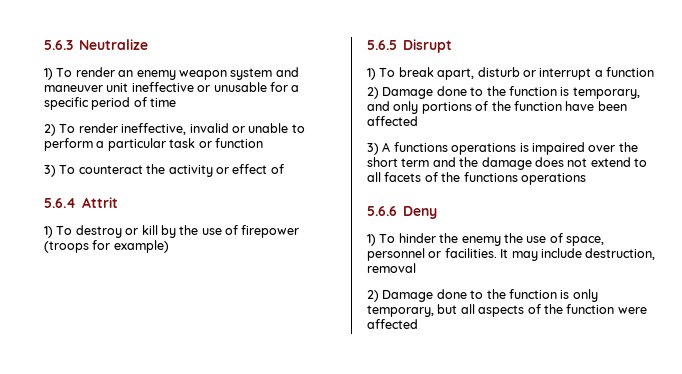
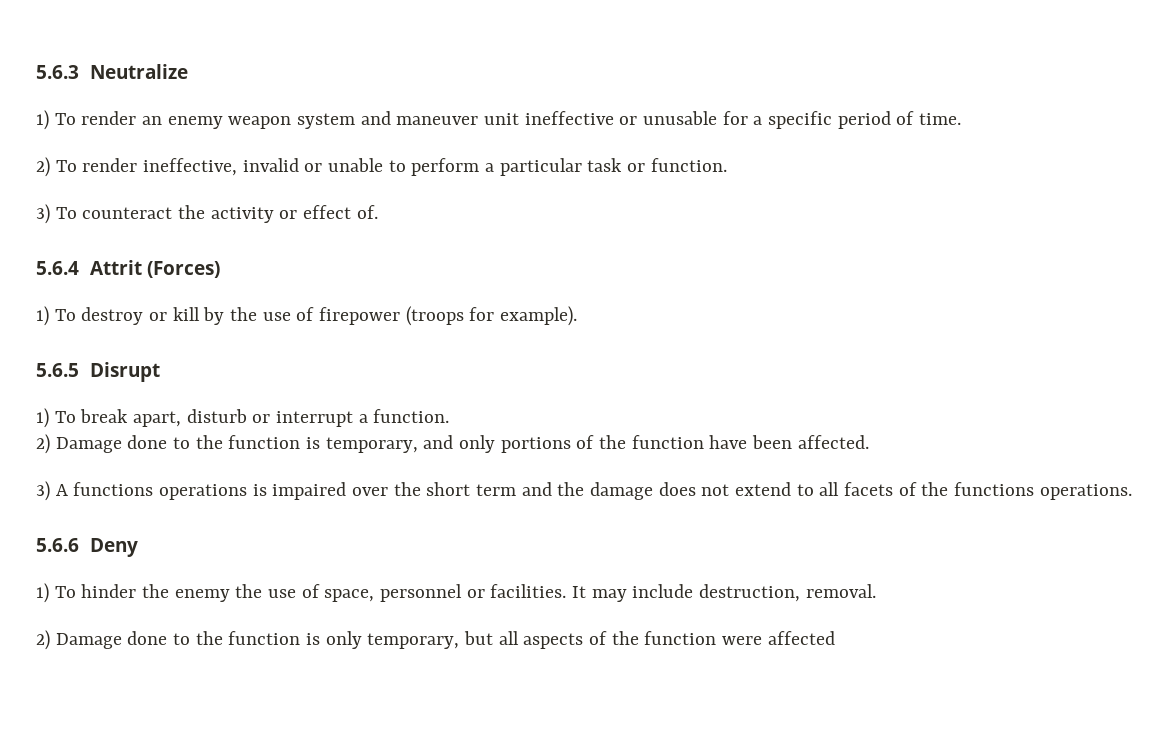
[150,98,177,107] time -> [919,113,962,125] time.
[214,138,263,148] function -> [650,158,727,172] function.
[270,164,284,174] of -> [356,205,378,219] of.
(119, 202) none -> [146,261,220,278] (Forces)
[113,240,169,253] example) -> [500,306,578,326] example).
[606,67,654,77] function -> [373,409,450,423] function.
[367,116,418,126] affected -> [797,435,869,449] affected.
[520,173,586,185] operations -> [1039,484,1132,500] operations.
[367,263,416,273] removal -> [805,584,876,598] removal.

